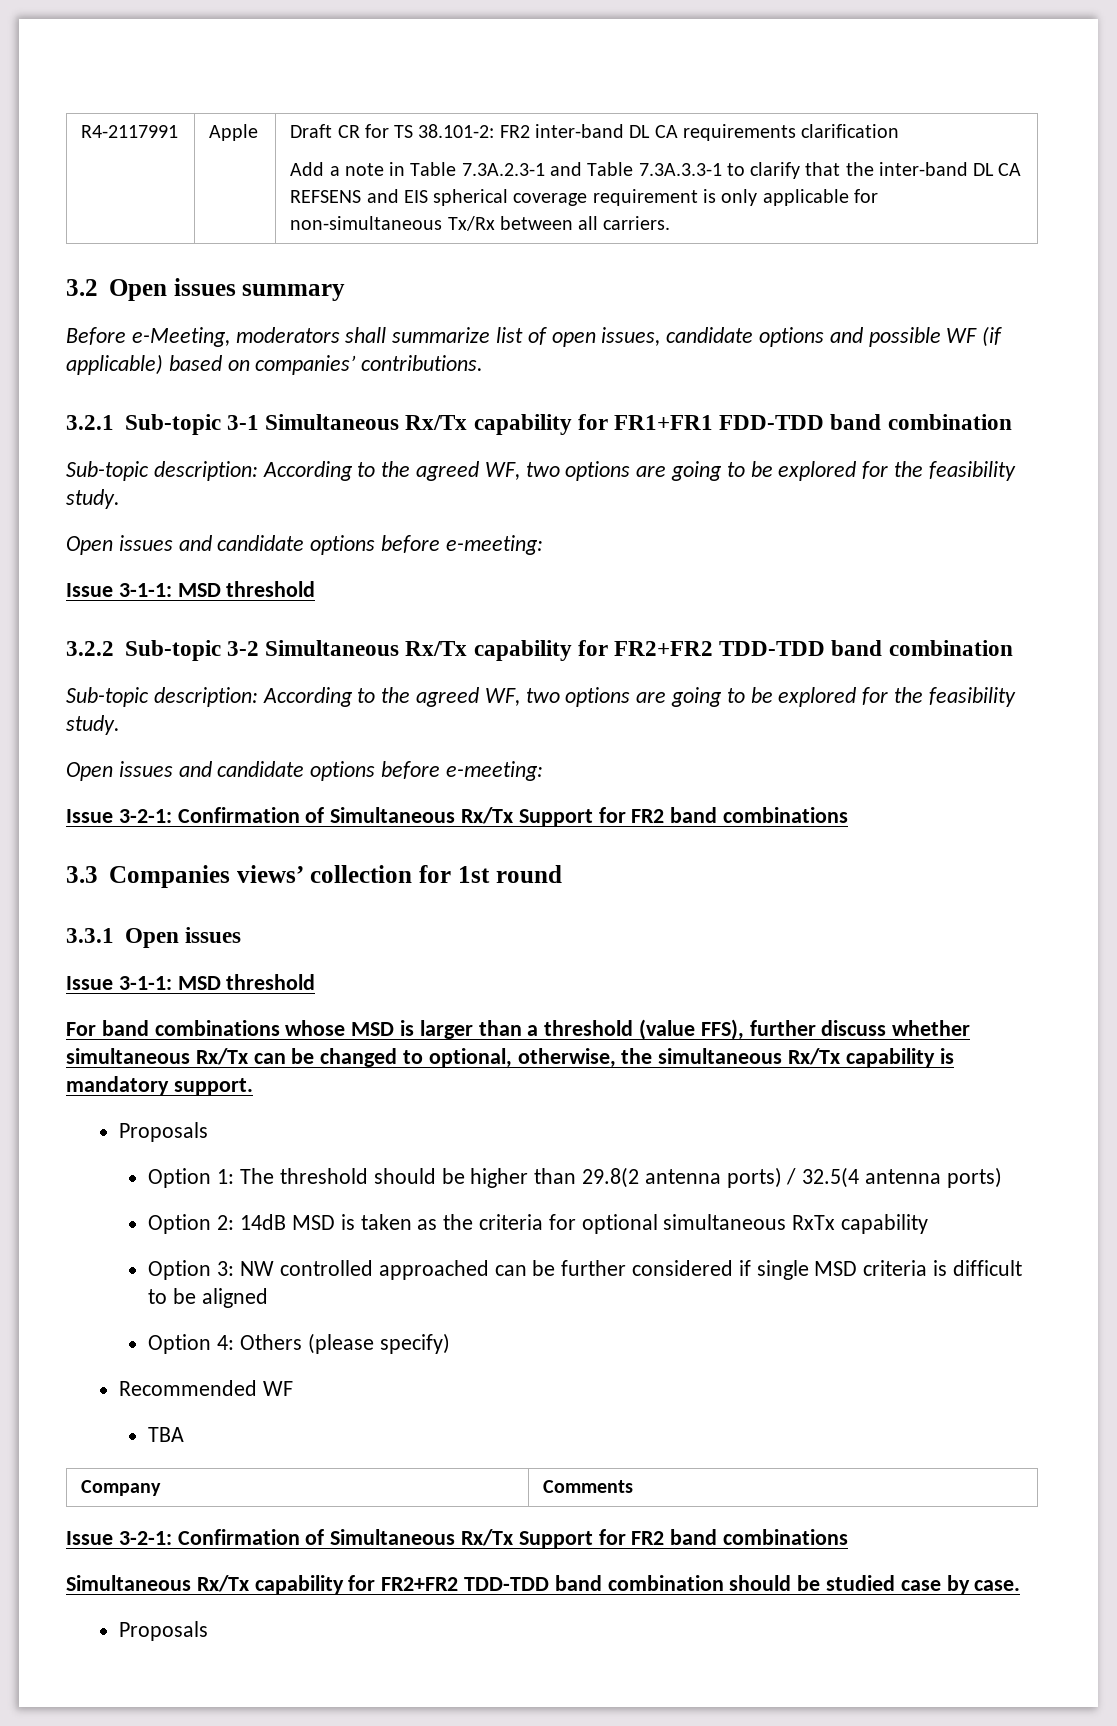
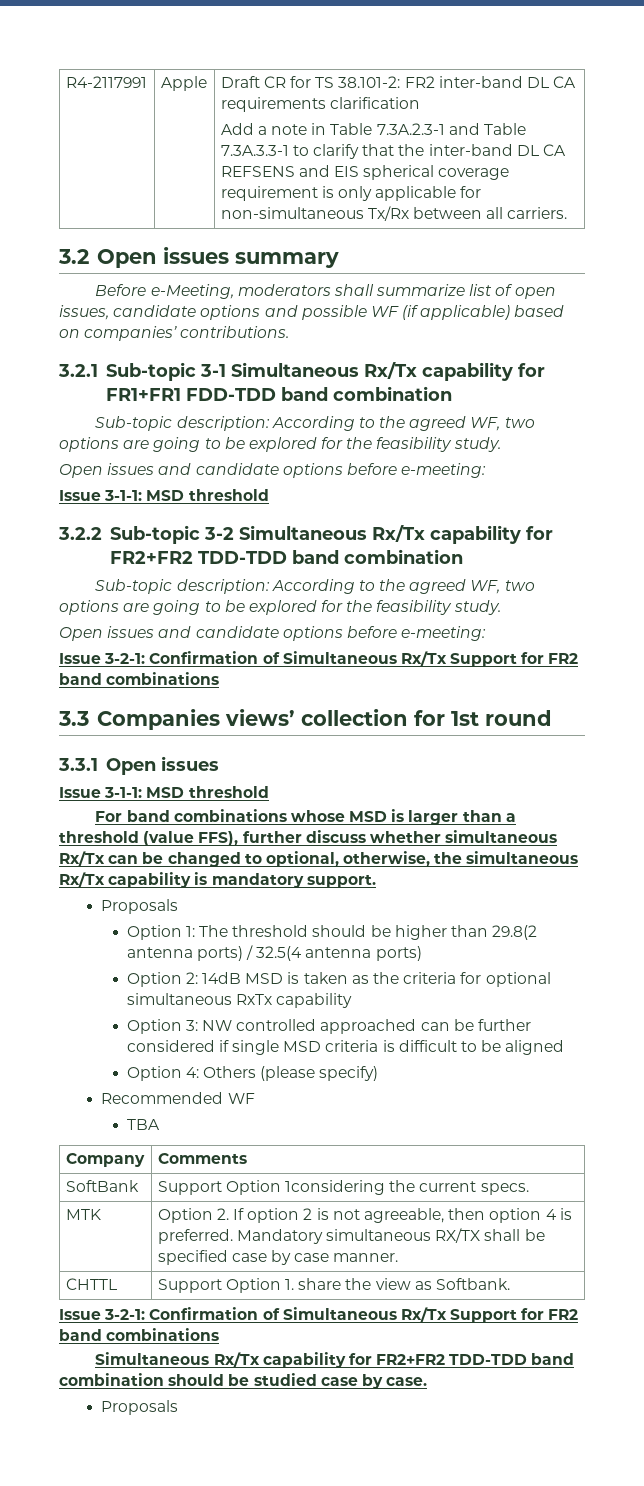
(634, 1486) none -> [65,1180,139,1192] [157,1180,529,1195] [65,1209,101,1220] [157,1208,572,1223] [157,1228,545,1244] [157,1250,399,1265] [65,1278,117,1290] [157,1278,511,1293] // SoftBank | Support Option 1considering the current specs. // MTK | Option 2. If option 2 is not agreeable, then option 4 is preferred. Mandatory simultaneous RX/TX shall be specified case by case manner. // CHTTL | Support Option 1. share the view as Softbank.

